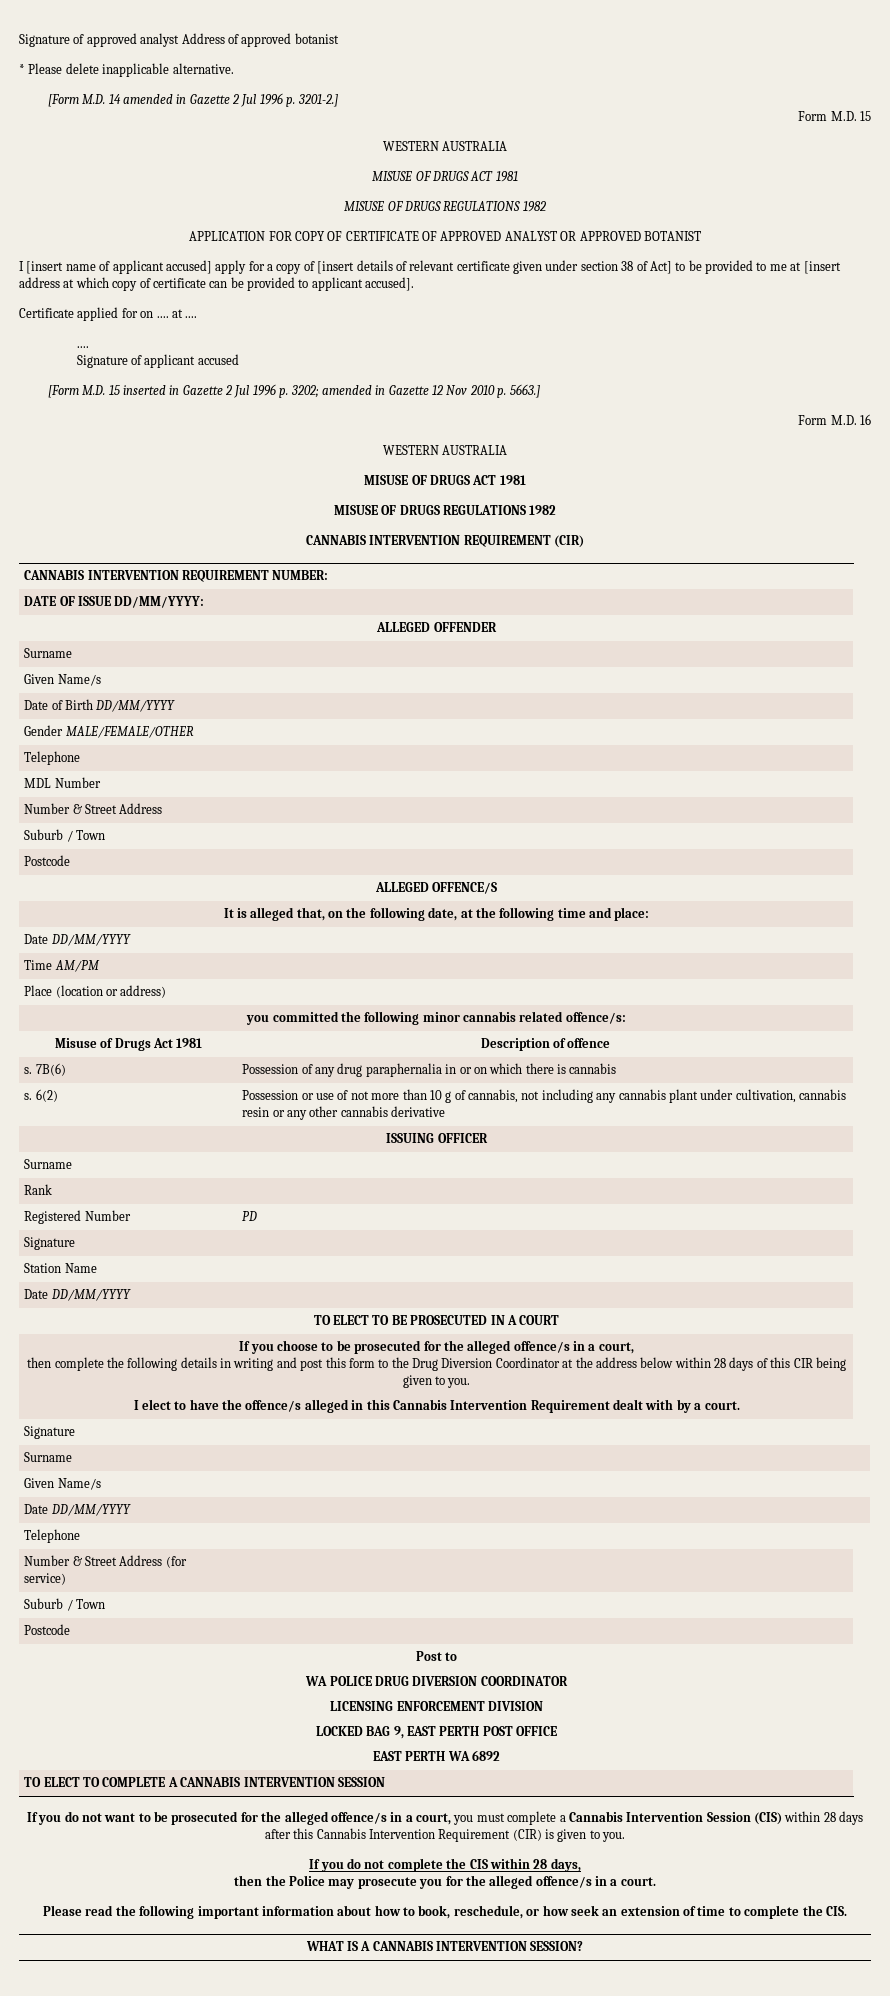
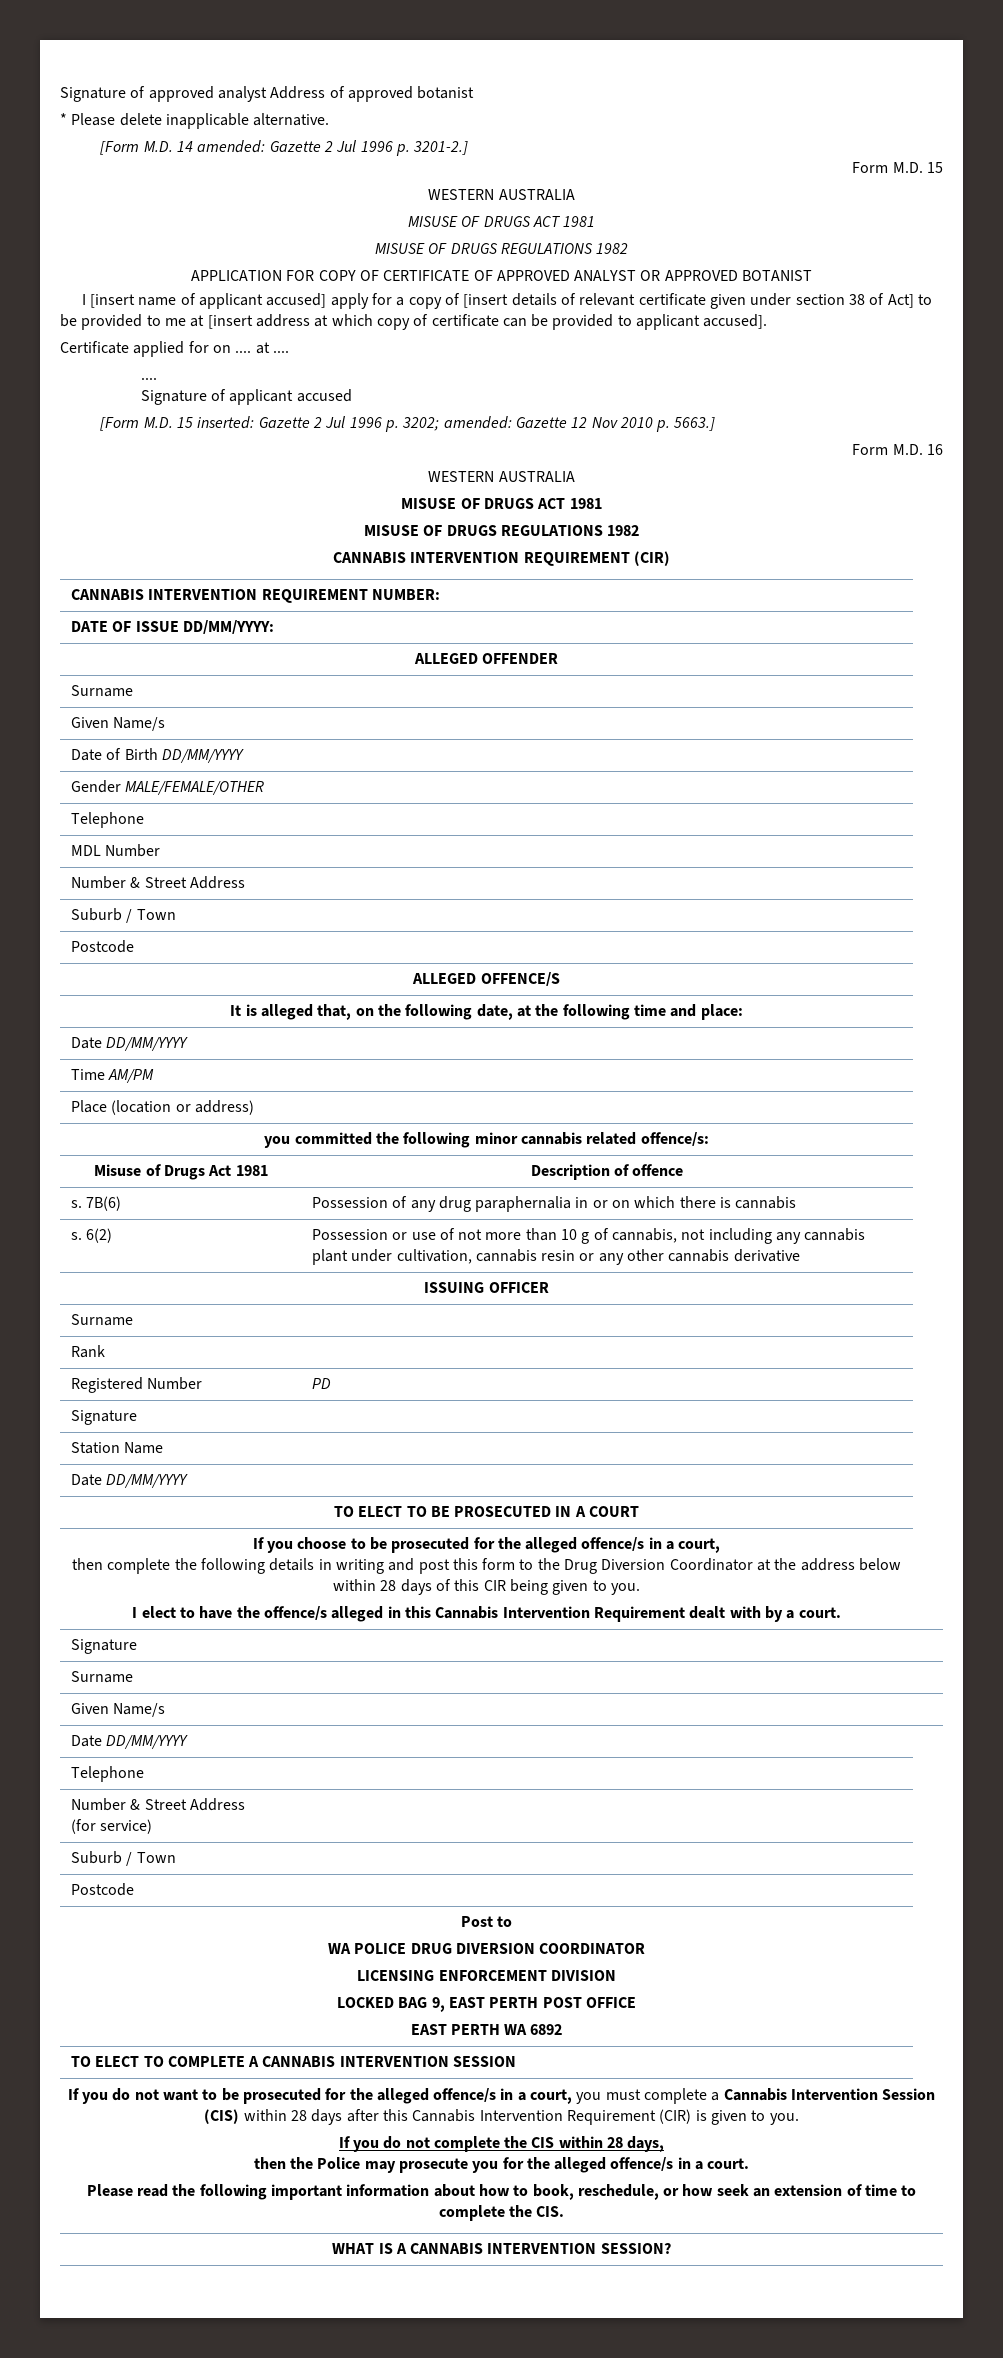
[122,94,187,104] amended in -> [197,140,266,153] amended:
[122,385,180,395] inserted in -> [197,416,255,429] inserted:
[321,385,386,395] amended in -> [443,416,512,429] amended:

